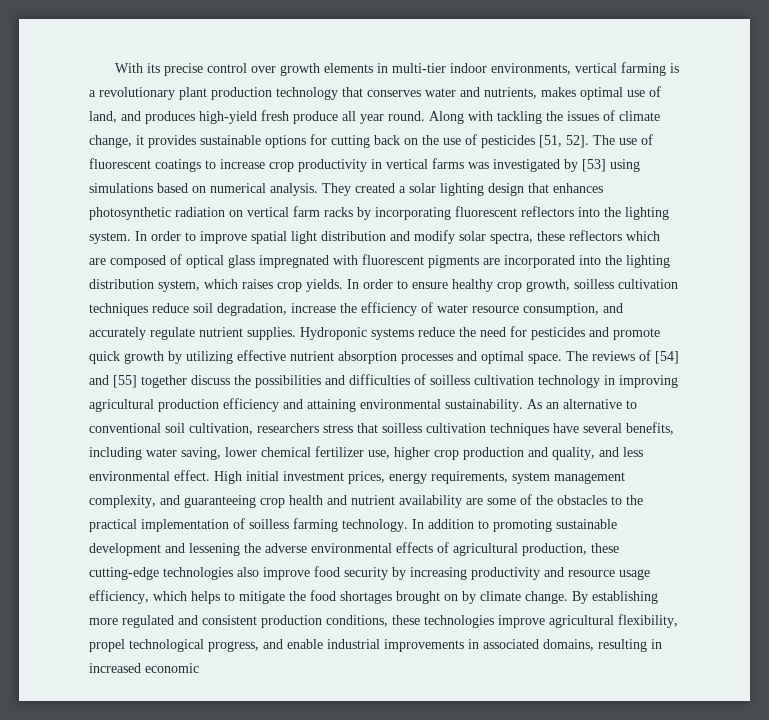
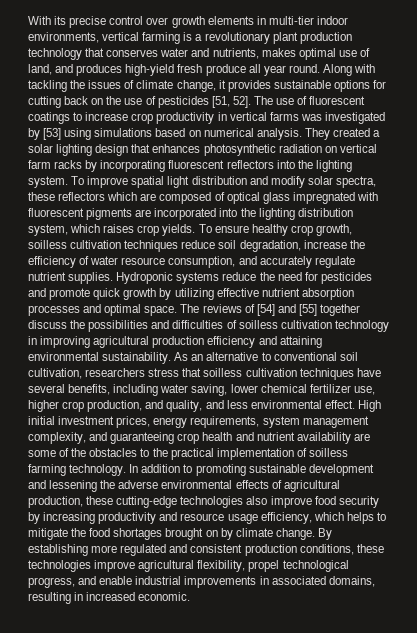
[135,231,196,241] In order to -> [71,176,85,185] To
[347,279,408,289] In order to -> [198,224,212,233] To
[463,447,524,460] production -> [87,400,143,412] production,
[145,663,199,673] economic -> [138,592,191,601] economic.

